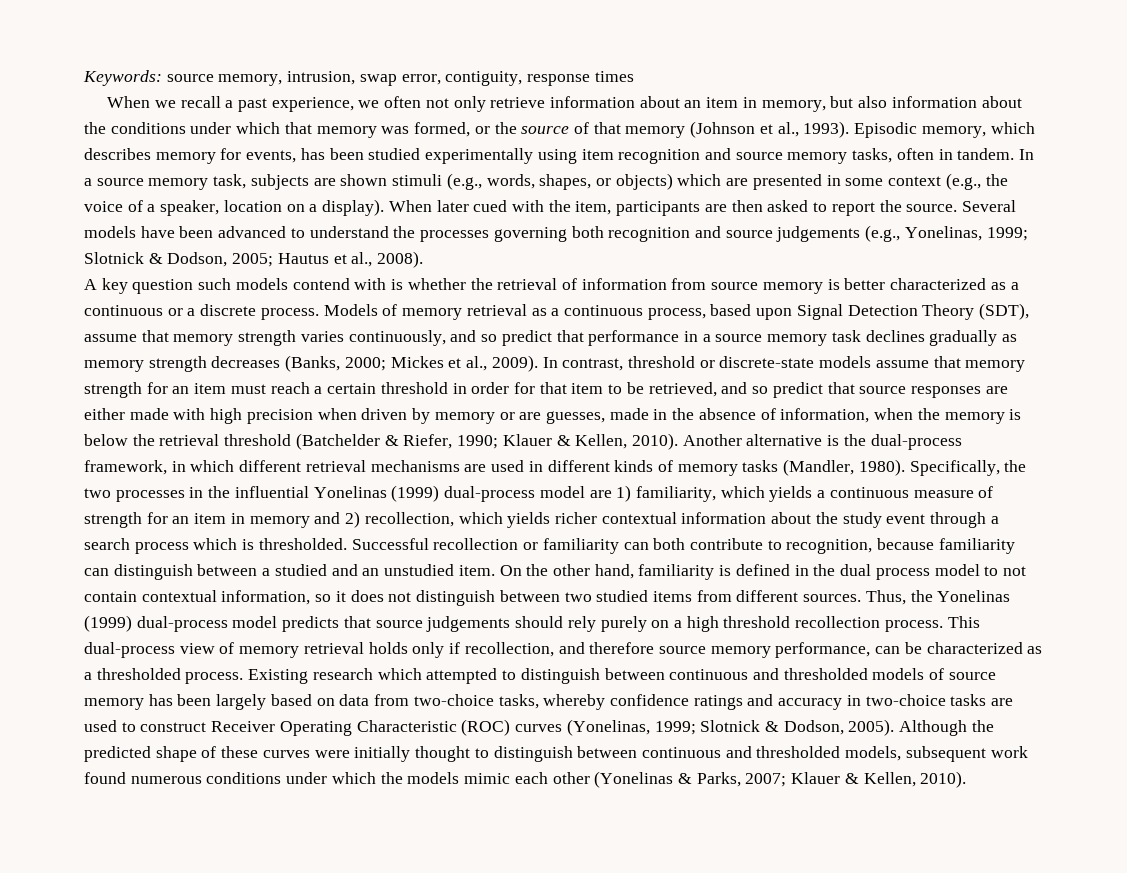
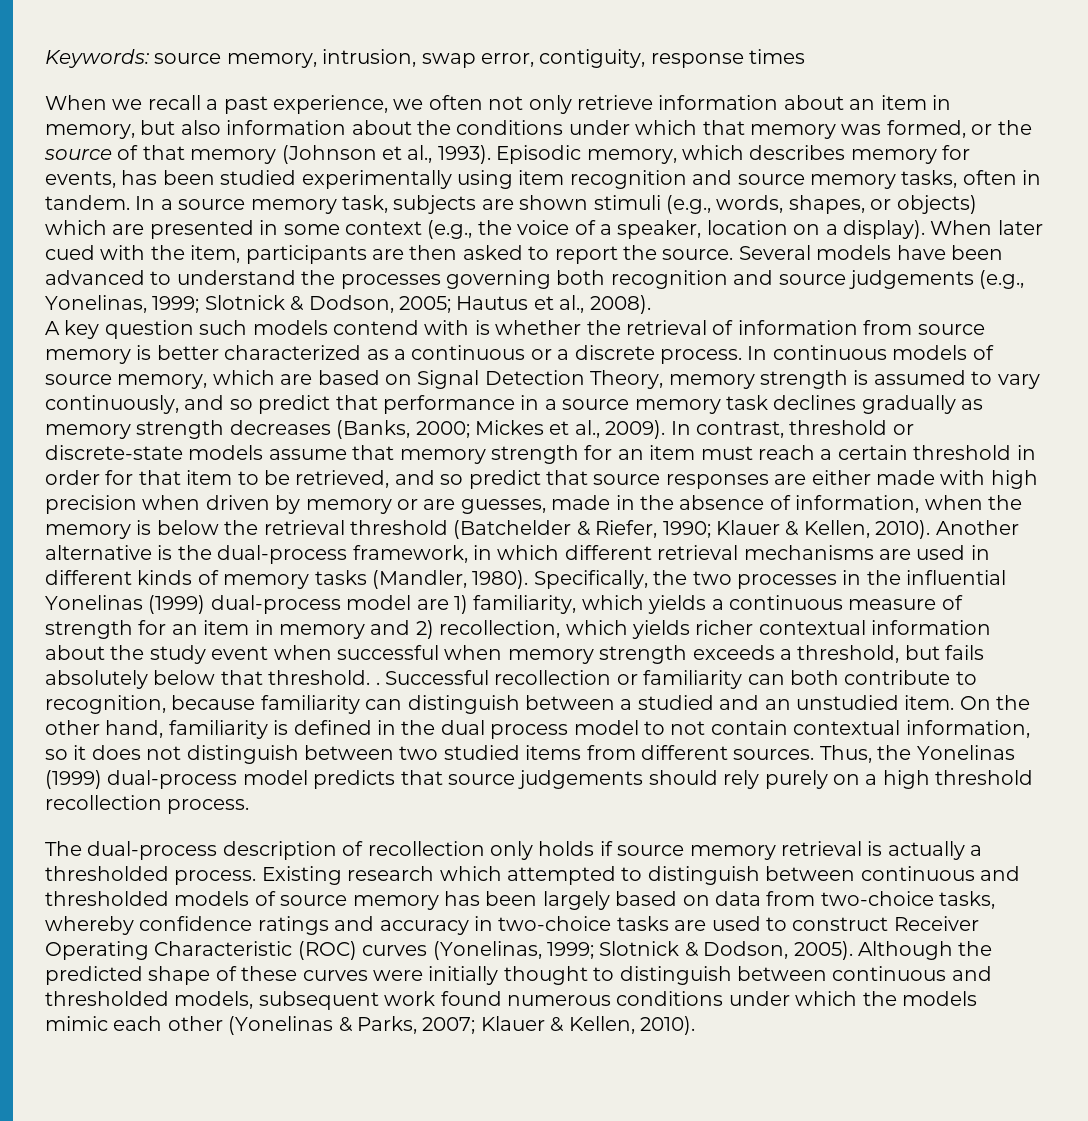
[323,303,1030,320] [84,330,344,346] Models of memory retrieval as a continuous process, based upon Signal Detection Theory (SDT), assume that memory strength varies -> [747,345,994,360] [45,370,1040,389] In continuous models of source memory, which are based on Signal Detection Theory, memory strength is assumed to vary
[930,512,999,528] [84,538,347,554] through a search process which is thresholded. -> [273,645,985,664] [45,670,380,689] when successful when memory strength exceeds a threshold, but fails absolutely below that threshold. .
[947,616,980,628] [84,642,1043,658] This dual-process view of memory retrieval holds only if recollection, and therefore source memory performance, can be characterized as -> [45,841,965,860] // The dual-process description of recollection only holds if source memory retrieval is actually

